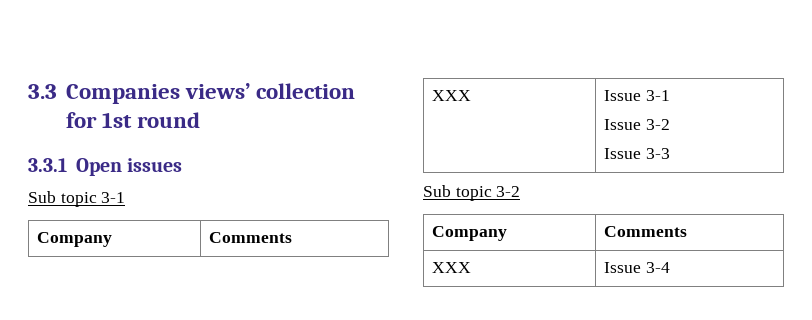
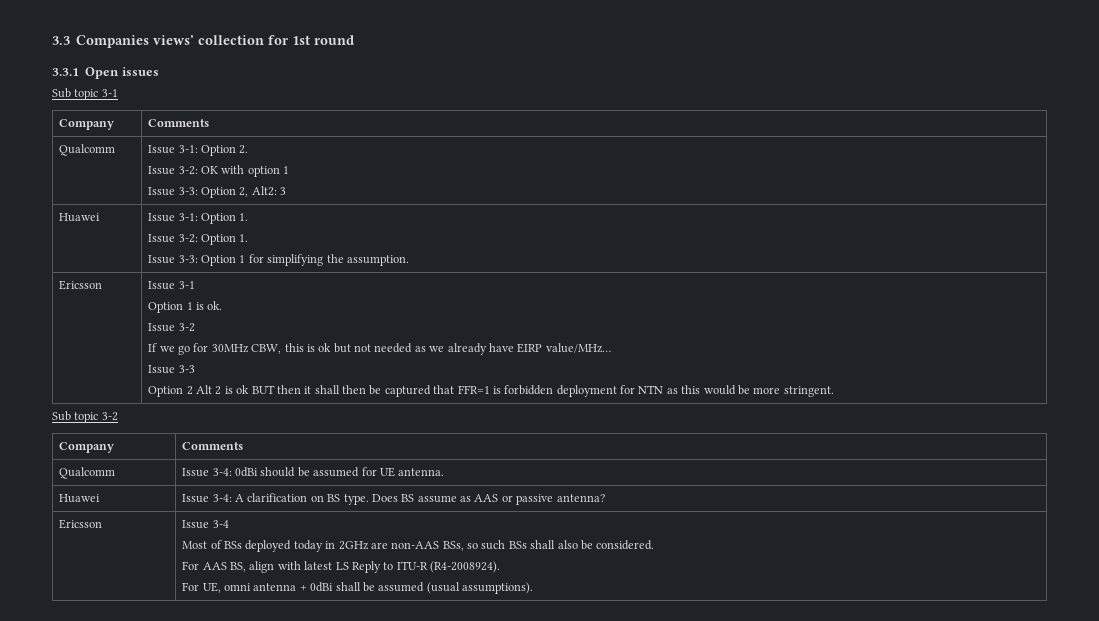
[432,90,472,101] [604,90,670,101] [604,119,670,130] [604,148,670,159] XXX | Issue 3-1 // Issue 3-2 // Issue 3-3 -> [59,144,116,156] [148,145,249,156] [148,165,290,177] [148,186,287,198] [59,213,101,222] [148,213,249,224] [148,234,249,245] [148,254,409,266] [59,280,103,290] [148,281,195,290] [148,301,223,313] [148,323,195,332] [148,343,611,355] [148,365,195,374] [148,385,834,397] Qualcomm | Issue 3-1: Option 2. // Issue 3-2: OK with option 1 // Issue 3-3: Option 2, Alt2: 3 // Huawei | Issue 3-1: Option 1. // Issue 3-2: Option 1. // Issue 3-3: Option 1 for simplifying the assumption. // Ericsson | Issue 3-1 // Option 1 is ok. // Issue 3-2 // If we go for 30MHz CBW, this is ok but not needed as we already have EIRP value/MHz… // Issue 3-3 // Option 2 Alt 2 is ok BUT then it shall then be captured that FFR=1 is forbidden deployment for NTN as this would be more stringent.
[432,262,472,273] [604,262,670,273] XXX | Issue 3-4 -> [59,467,116,479] [182,467,445,477] [59,494,101,503] [182,493,605,505] [59,519,103,529] [182,520,229,529] [182,540,655,552] [182,561,501,573] [182,582,534,594] Qualcomm | Issue 3-4: 0dBi should be assumed for UE antenna. // Huawei | Issue 3-4: A clarification on BS type. Does BS assume as AAS or passive antenna? // Ericsson | Issue 3-4 // Most of BSs deployed today in 2GHz are non-AAS BSs, so such BSs shall also be considered. // For AAS BS, align with latest LS Reply to ITU-R (R4-2008924). // For UE, omni antenna + 0dBi shall be assumed (usual assumptions).

